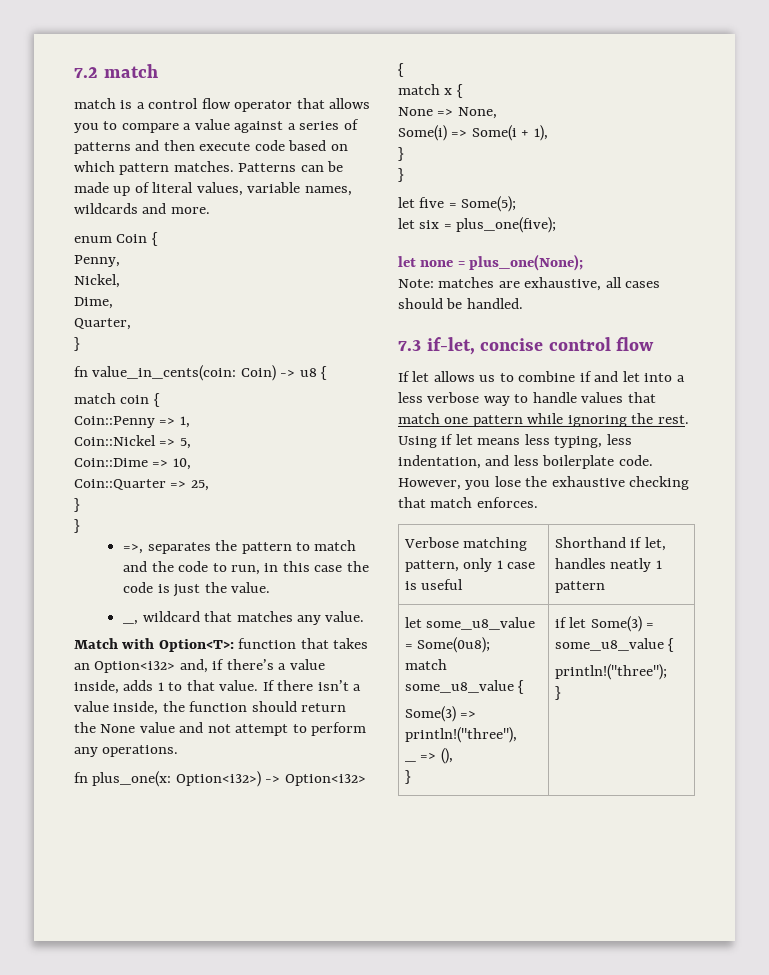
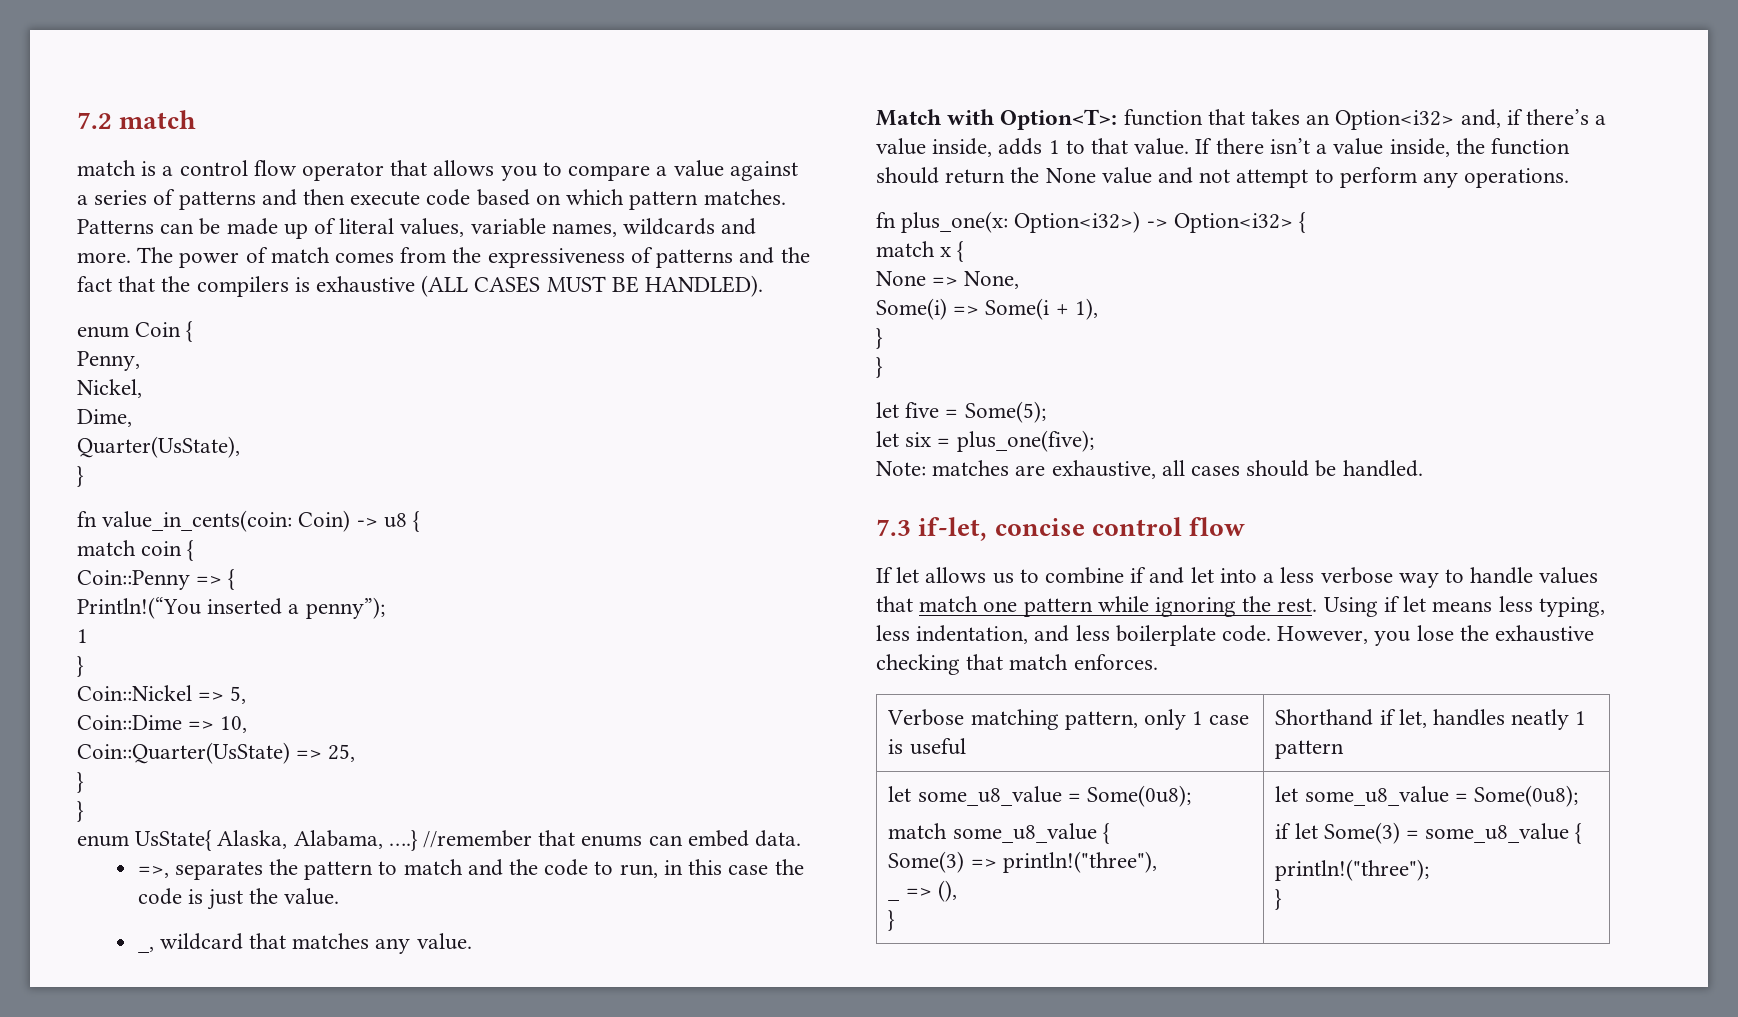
(210, 210) none -> [137,247,810,268] [77,275,764,297] The power of match comes from the expressiveness of patterns and the fact that the compilers is exhaustive (ALL CASES MUST BE HANDLED).
[74,318,131,330] Quarter, -> [77,436,240,458] Quarter(UsState),
[179,416,190,428] 1, -> [228,569,236,590] [77,597,385,619] [77,629,88,643] [77,656,84,677] { // Println!(“You inserted a penny”); // 1 // }
[74,479,166,490] Coin::Quarter -> [77,742,290,764] Coin::Quarter(UsState)
(80, 526) none -> [77,830,802,851] // enum UsState{ Alaska, Alabama, ….} //remember that enums can embed data.
[398,254,584,271] // let none = plus_one(None); -> (1094, 441) none
(411, 777) none -> [1275,785,1579,807] let some_u8_value = Some(0u8); //

